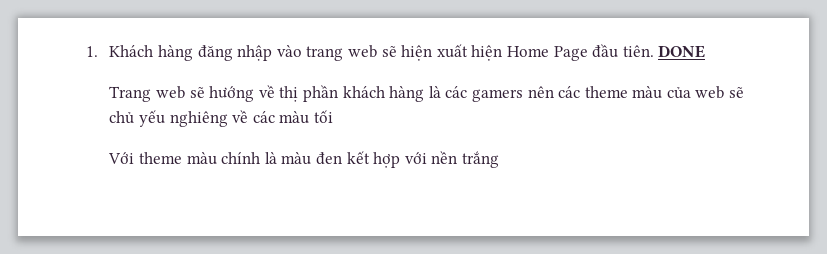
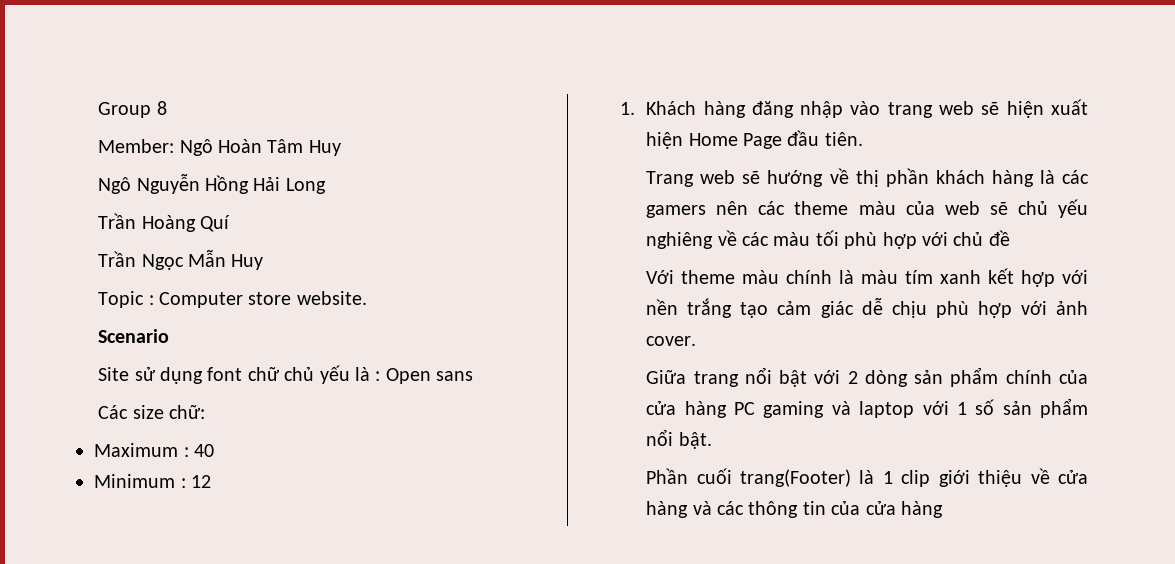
(86, 51) none -> [98,101,167,118] [98,139,341,156] [98,174,326,194] [98,213,231,232] [98,250,264,270] [98,291,367,308] [98,329,170,343] [98,365,474,384] [98,405,206,419] [94,443,214,457] [94,474,211,488] Group 8 // Member: Ngô Hoàn Tâm Huy // Ngô Nguyễn Hồng Hải Long // Trần Hoàng Quí // Trần Ngọc Mẫn Huy // Topic : Computer store website. // Scenario // Site sử dụng font chữ chủ yếu là : Open sans // Các size chữ: // Maximum : 40 // Minimum : 12 //
[658,45,706,58] DONE -> (863, 139) none
(333, 116) none -> [844,230,1010,249] phù hợp với chủ đề
[315,152,342,165] đen -> [905,270,982,284] tím xanh
(499, 159) none -> [740,298,1088,318] [646,336,697,346] [646,367,1088,387] [646,398,1088,418] [646,429,712,449] [646,468,1088,487] [646,501,944,518] tạo cảm giác dễ chịu phù hợp với ảnh cover. // Giữa trang nổi bật với 2 dòng sản phẩm chính của cửa hàng PC gaming và laptop với 1 số sản phẩm nổi bật. // Phần cuối trang(Footer) là 1 clip giới thiệu về cửa hàng và các thông tin của cửa hàng

